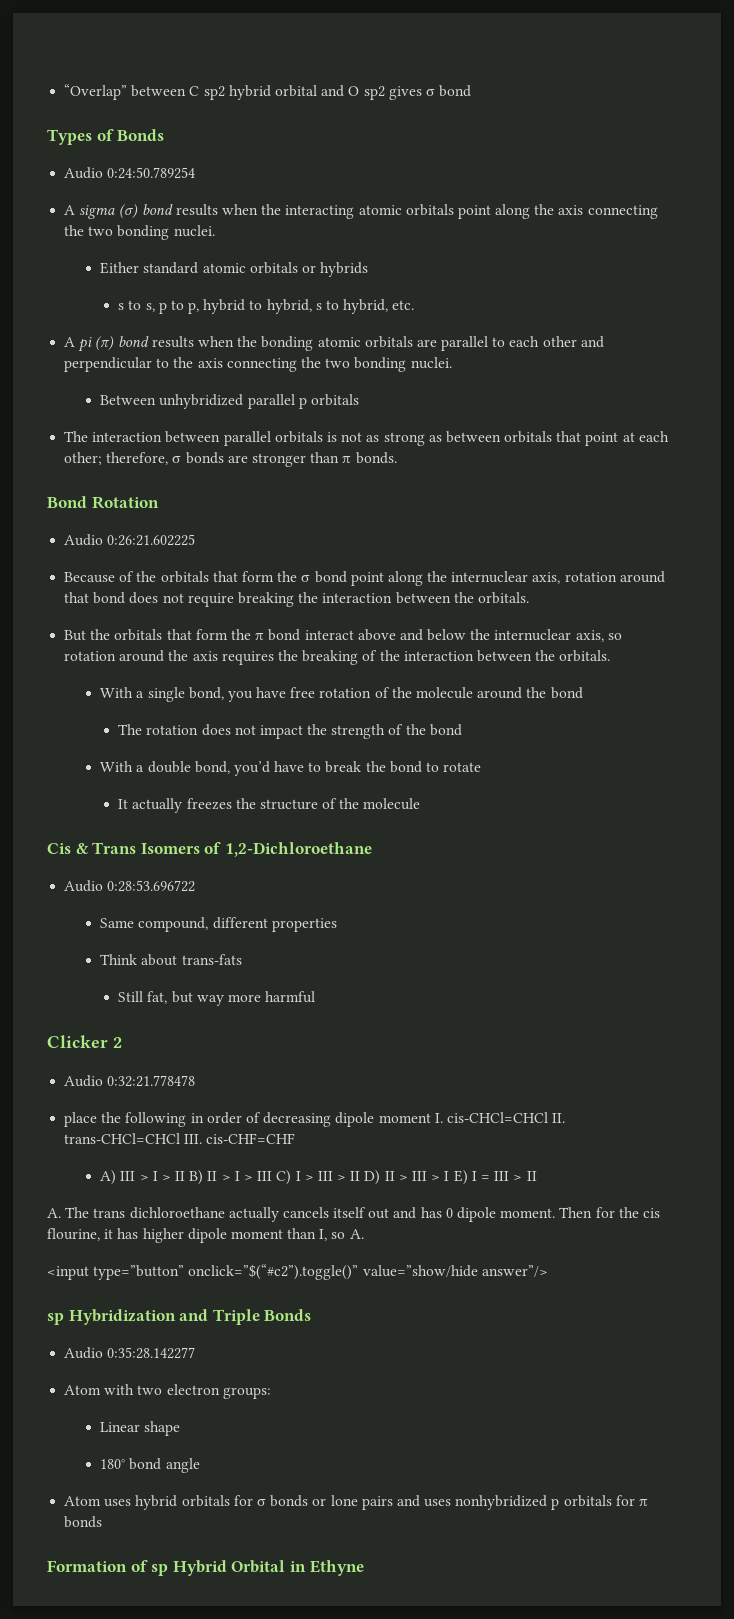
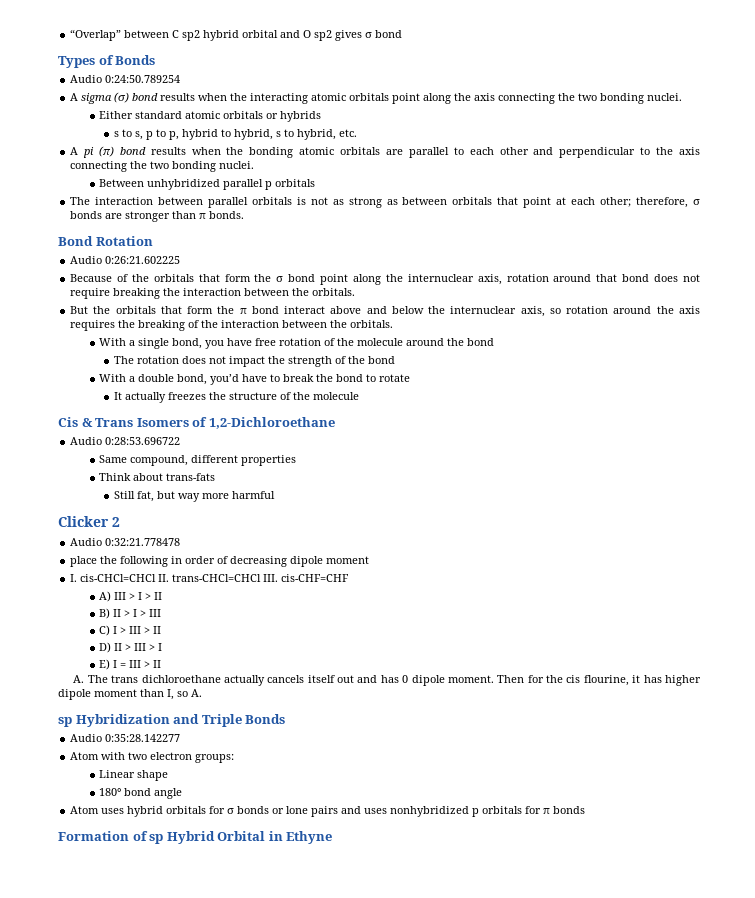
(431, 1118) none -> (370, 560) //
(186, 1176) none -> (163, 596) //
(273, 1176) none -> (162, 613) //
(361, 1176) none -> (162, 630) //
(450, 1176) none -> (163, 647) //
[47,1264,548,1280] // <input type=”button” onclick=”$(“#c2”).toggle()” value=”show/hide answer”/> -> (202, 693) none

